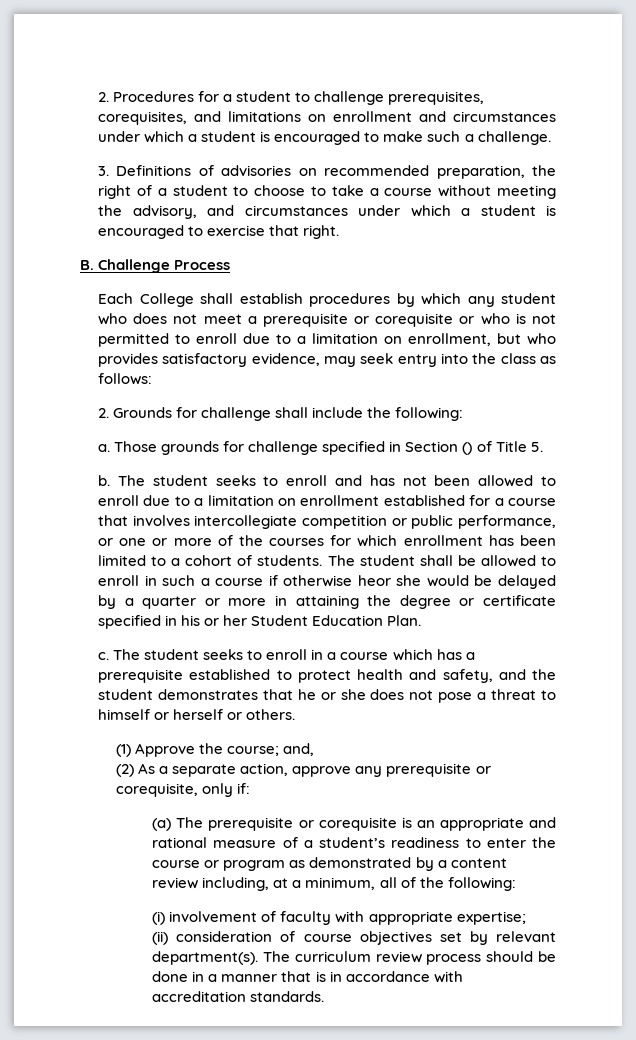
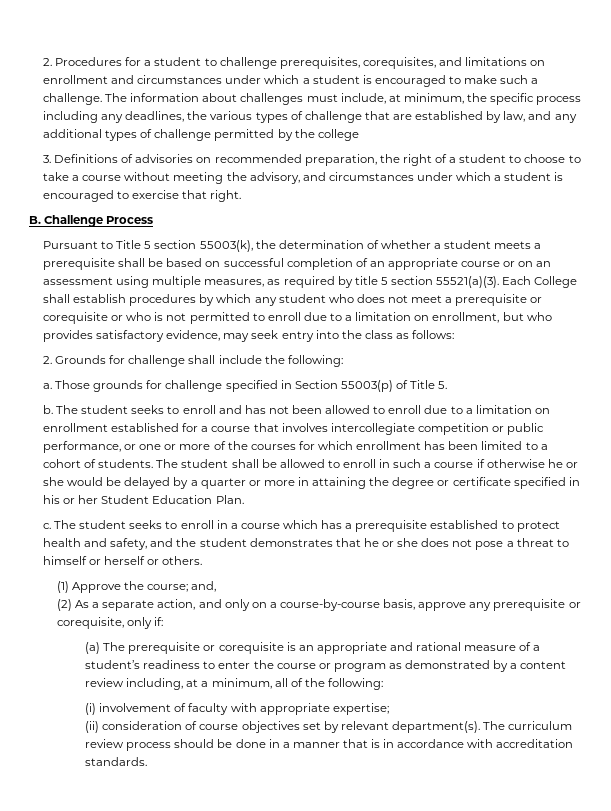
(551, 138) none -> [105,93,582,105] [43,111,577,123] [43,129,359,141] The information about challenges must include, at minimum, the specific process including any deadlines, the various types of challenge that are established by law, and any additional types of challenge permitted by the college
(231, 265) none -> [43,240,542,252] [43,258,552,270] [43,276,500,288] Pursuant to Title 5 section 55003(k), the determination of whether a student meets a prerequisite shall be based on successful completion of an appropriate course or on an assessment using multiple measures, as required by title 5 section 55521(a)(3).
[462,442,473,455] () -> [340,380,393,392] 55003(p)
[357,575,391,586] heor -> [547,459,578,468] he or
(289, 769) none -> [198,599,416,611] and only on a course-by-course basis,

